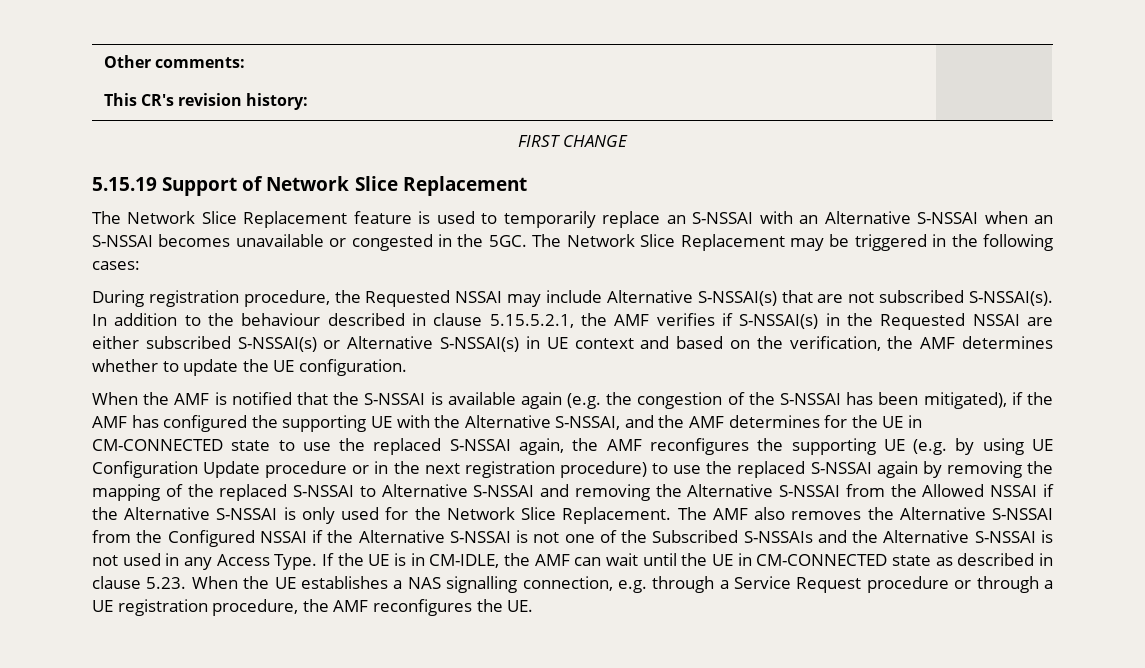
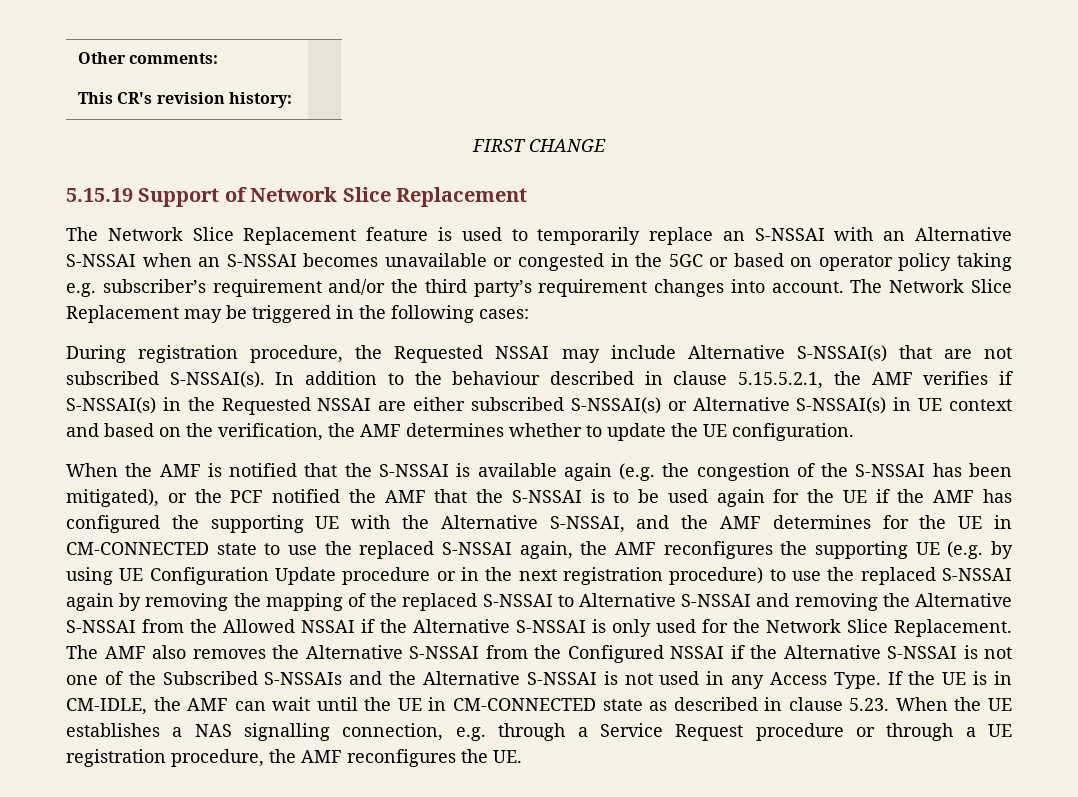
[488,235,527,247] 5GC. -> [668,253,1012,271] [66,279,844,297] 5GC or based on operator policy taking e.g. subscriber’s requirement and/or the third party’s requirement changes into account.
(1007, 400) none -> [167,489,867,507] or the PCF notified the AMF that the S-NSSAI is to be used again for the UE

